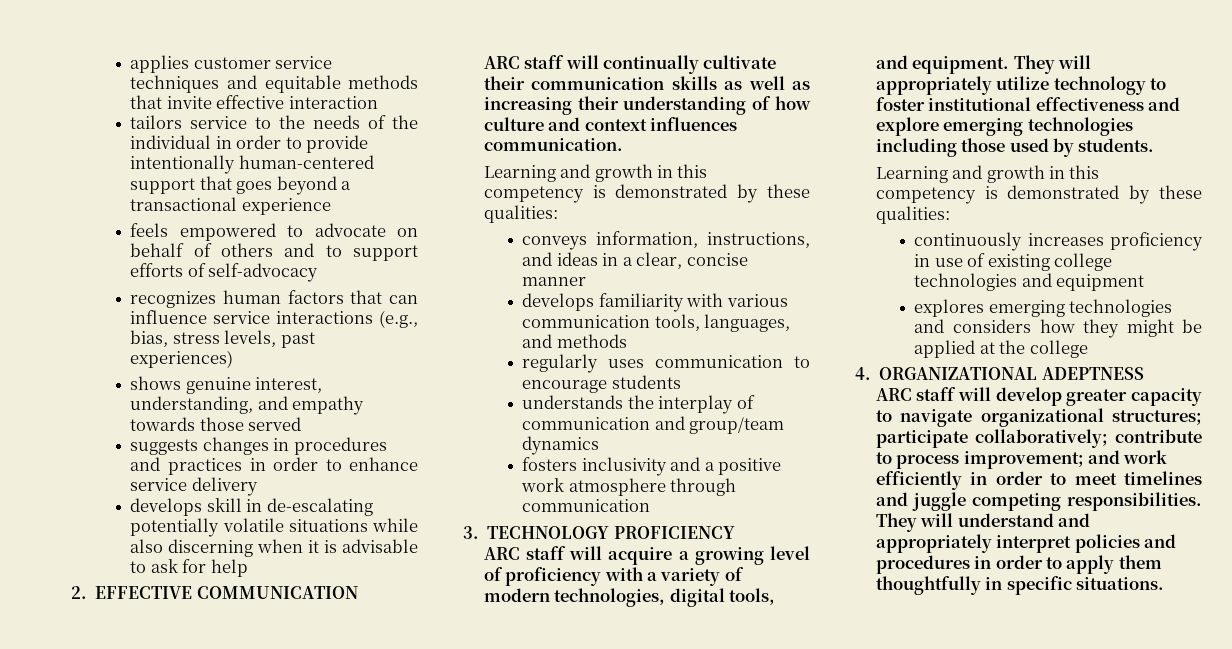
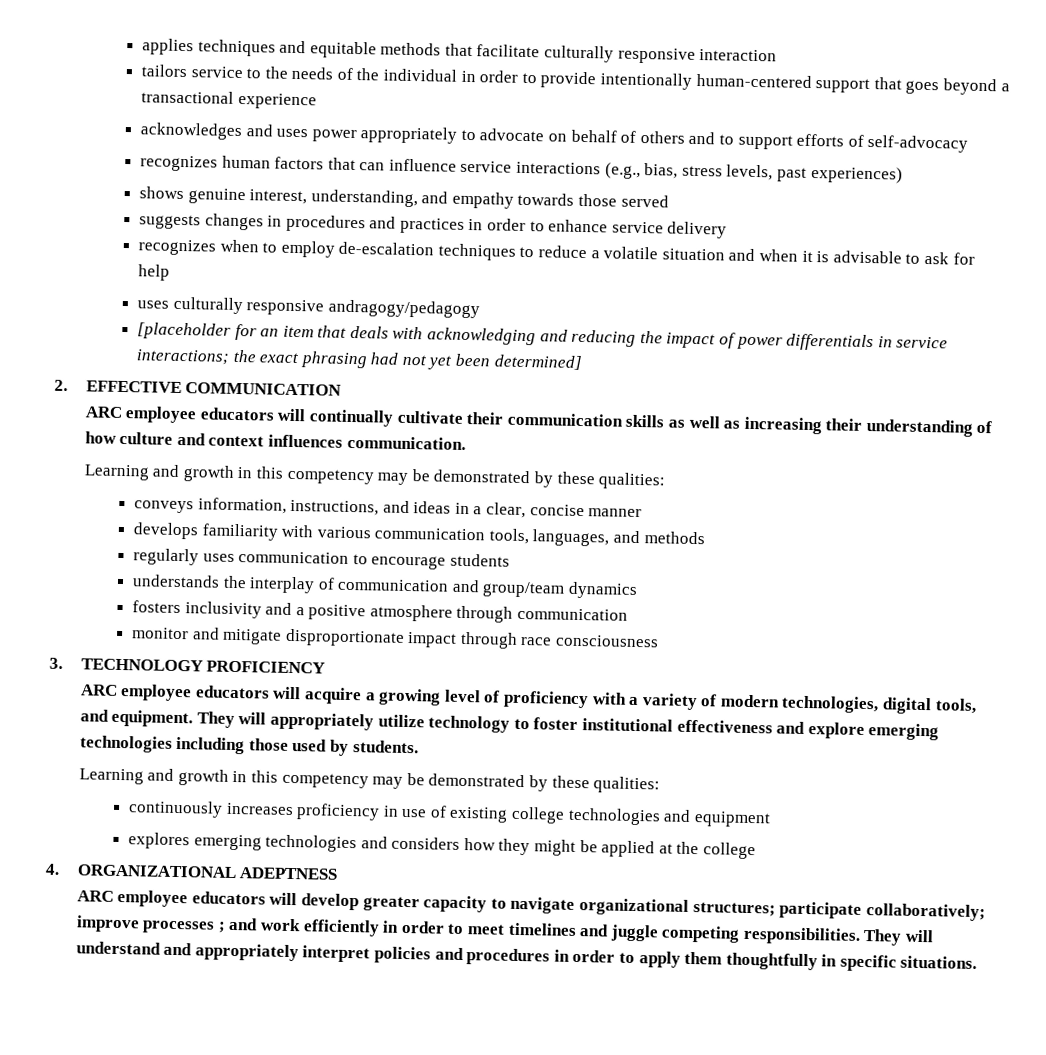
[193,56,333,69] customer service -> (194, 47) none
[166,95,285,109] invite effective -> [476,44,696,64] facilitate culturally responsive
[130,223,276,241] feels empowered -> [139,122,458,144] acknowledges and uses power appropriately
[130,498,373,516] [130,518,418,537] [130,539,254,557] develops skill in de-escalating potentially volatile situations while also discerning -> [137,239,756,262] recognizes when to employ de-escalation techniques to reduce a volatile situation and
(248, 568) none -> [136,296,480,319] [136,322,949,352] [135,349,583,371] // uses culturally responsive andragogy/pedagogy // [placeholder for an item that deals with acknowledging and reducing the impact of power differentials in service interactions; the exact phrasing had not yet been determined]
[524,55,565,69] staff -> [125,406,275,424] employee educators
[592,185,606,198] is -> [377,469,431,485] may be
[521,478,565,492] work -> (367, 612) none
(651, 505) none -> [131,627,660,649] // monitor and mitigate disproportionate impact through race consciousness
[525,546,566,560] staff -> [120,684,270,702] employee educators
[984,186,998,199] is -> [372,773,425,789] may be
[916,387,957,401] staff -> [117,889,266,908] employee educators
[1115,429,1202,443] [875,451,1084,469] contribute to process improvement; -> [75,915,226,934] improve processes ;

